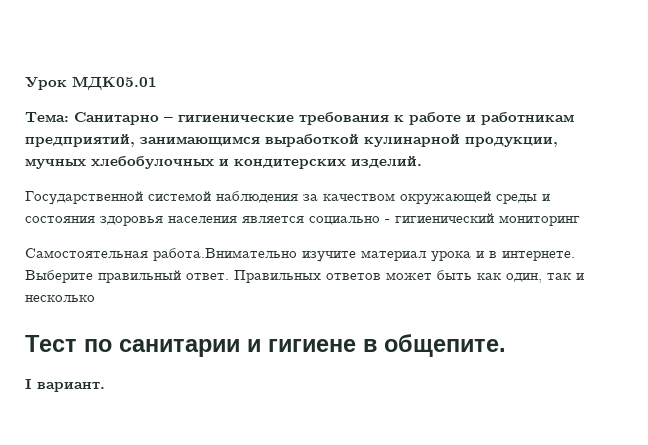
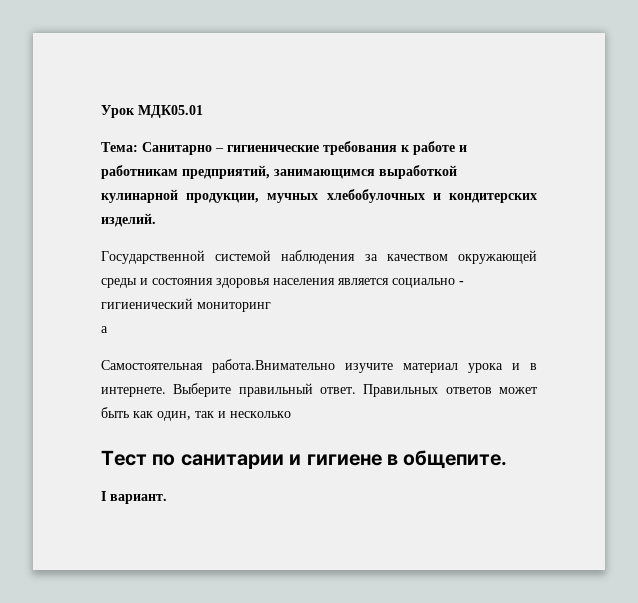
(580, 220) none -> [101,326,108,333] // а

